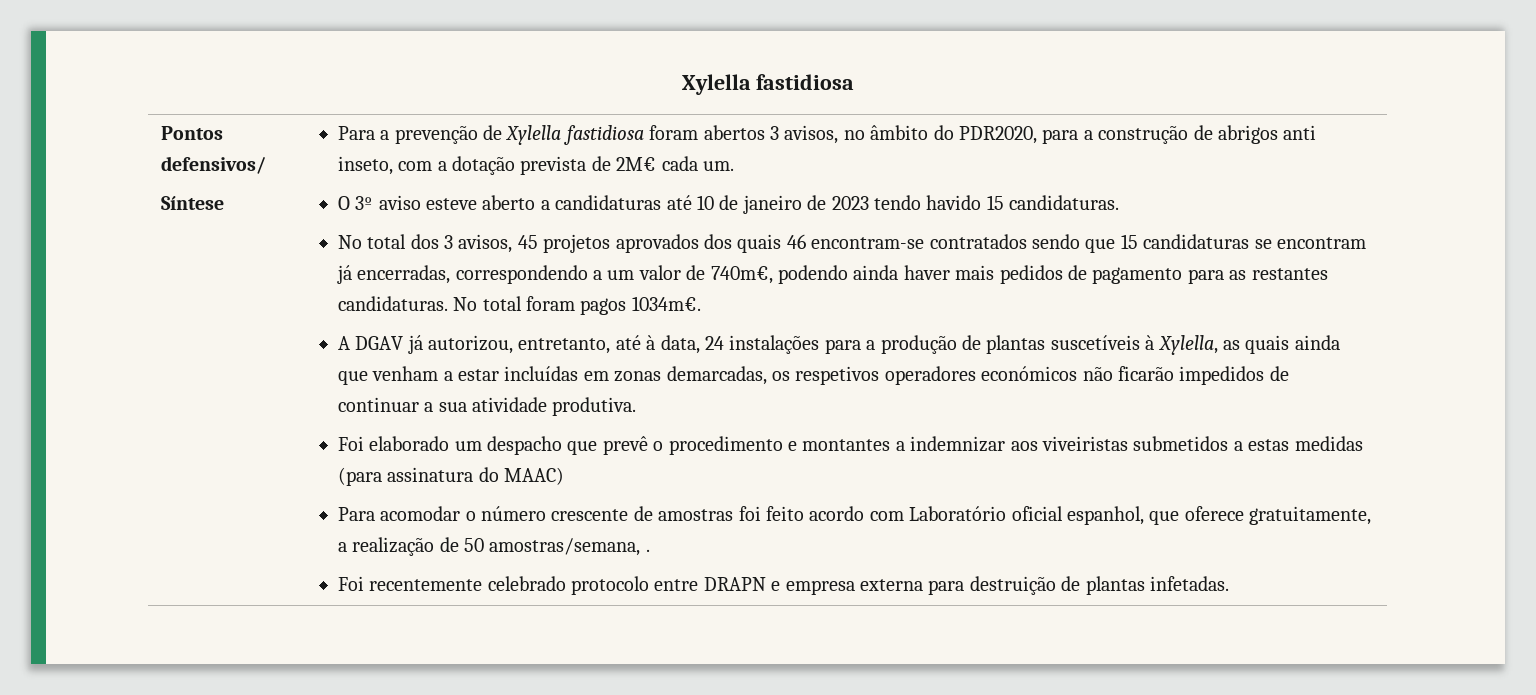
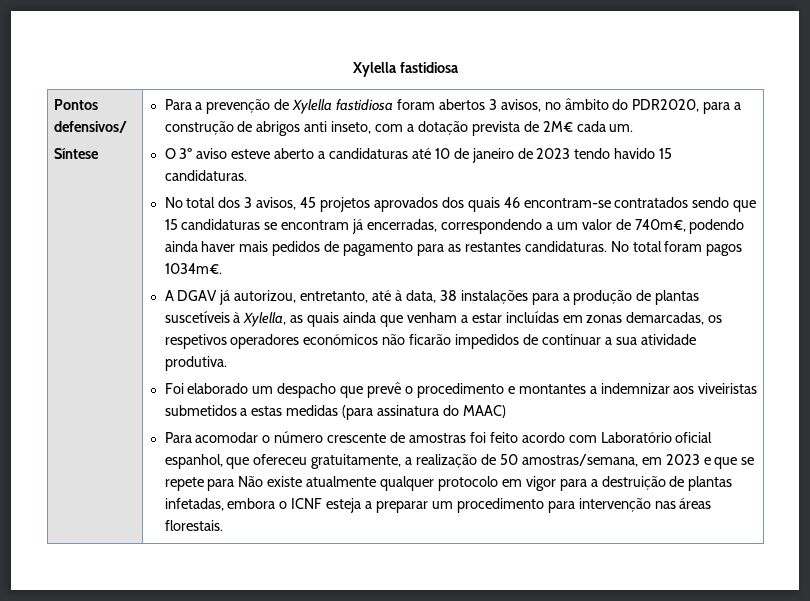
[704,336,724,350] 24 -> [439,290,457,301] 38
[1184,506,1244,521] oferece -> [253,454,308,465] ofereceu
[645,549,650,552] [337,576,1229,595] . // Foi recentemente celebrado protocolo entre DRAPN e empresa externa para destruição de plantas infetadas. -> [641,454,755,469] [164,476,733,491] [164,498,712,513] [164,520,223,531] em 2023 e que se repete para Não existe atualmente qualquer protocolo em vigor para a destruição de plantas infetadas, embora o ICNF esteja a preparar um procedimento para intervenção nas áreas florestais.

